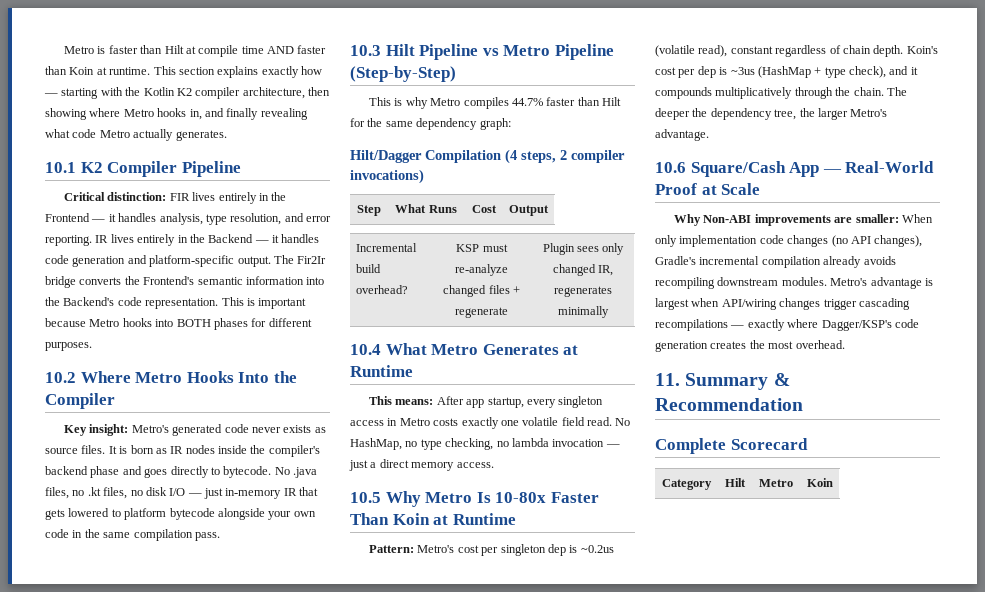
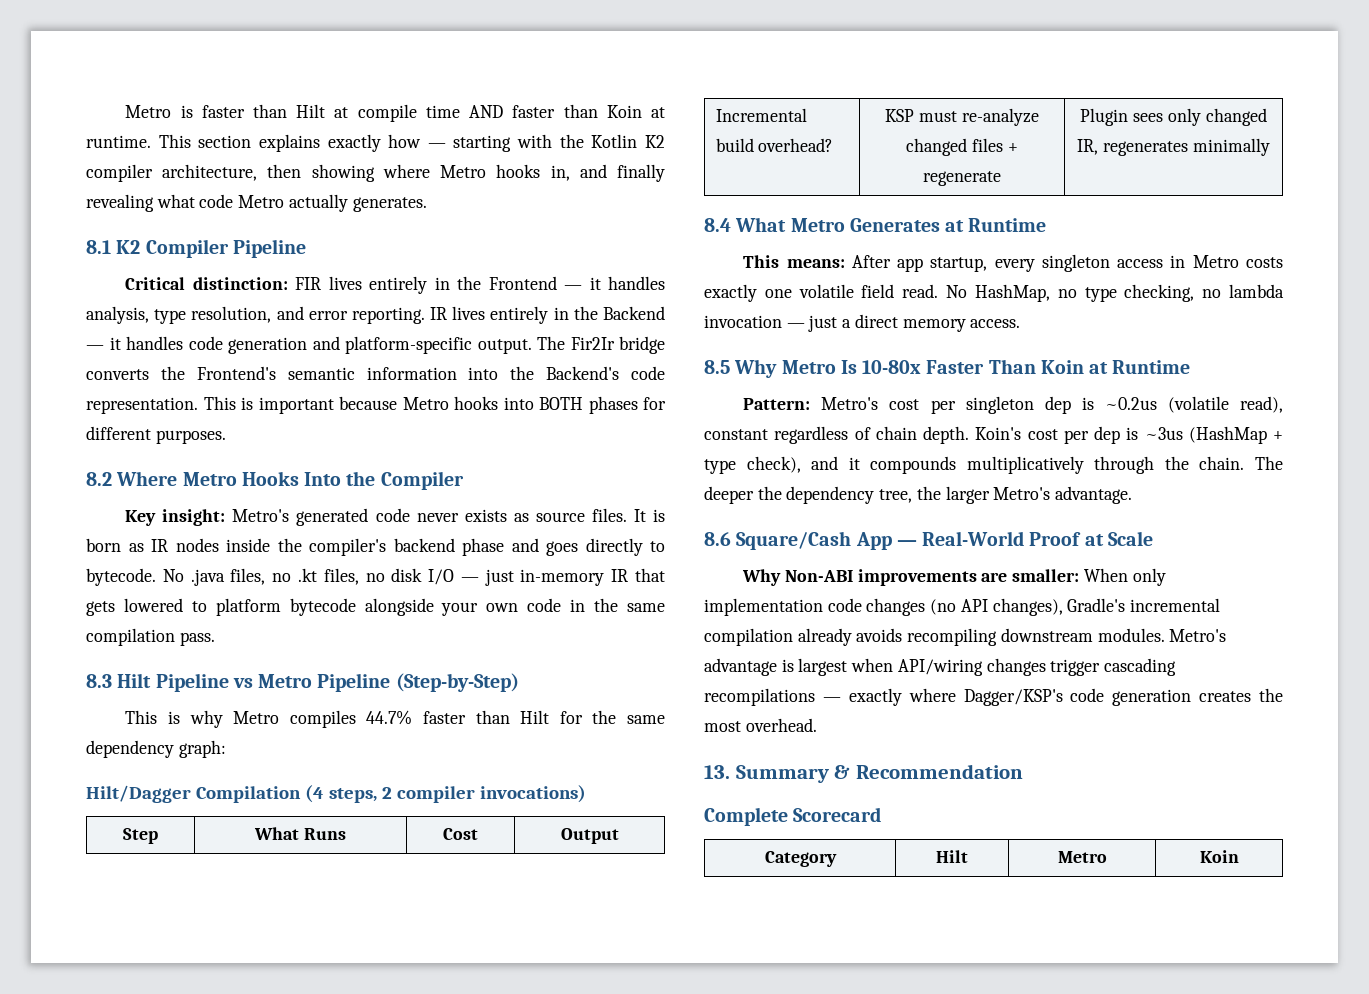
[45,162,76,173] 10.1 -> [86,240,111,254] 8.1
[45,372,76,383] 10.2 -> [86,472,112,486] 8.2
[350,45,381,56] 10.3 -> [86,674,112,688] 8.3
[350,344,381,355] 10.4 -> [704,218,731,232] 8.4
[350,492,381,503] 10.5 -> [704,360,730,374] 8.5
[655,162,686,173] 10.6 -> [704,532,731,546] 8.6
[655,373,680,386] 11. -> [704,765,730,779] 13.

